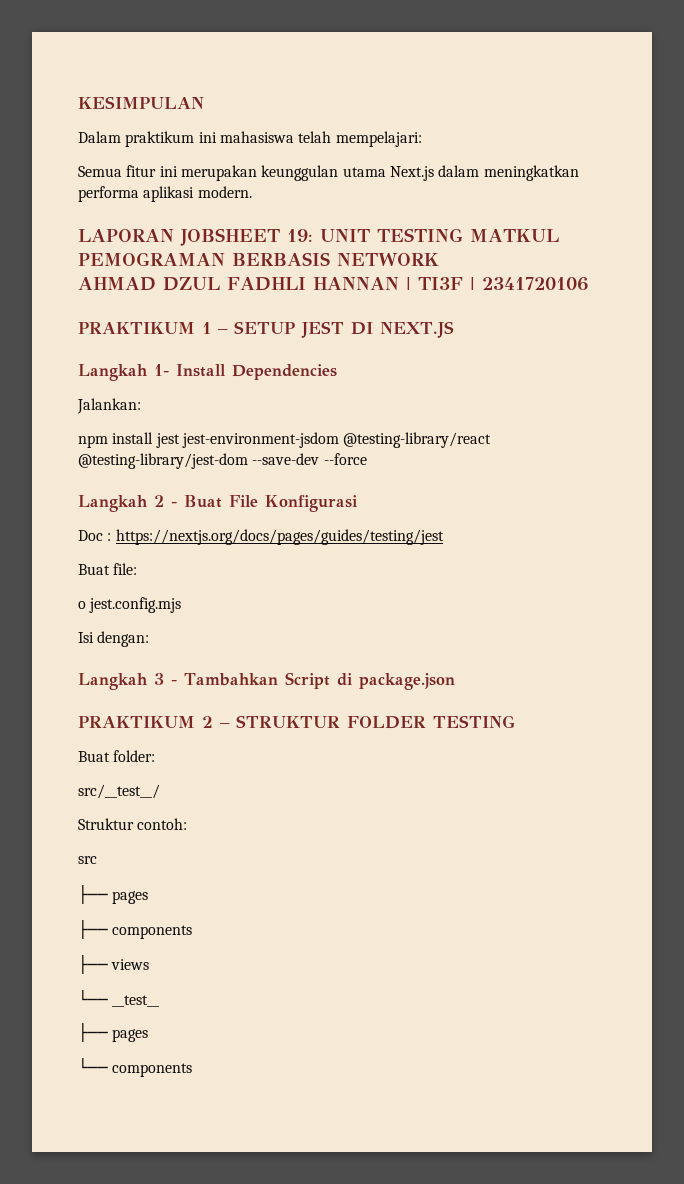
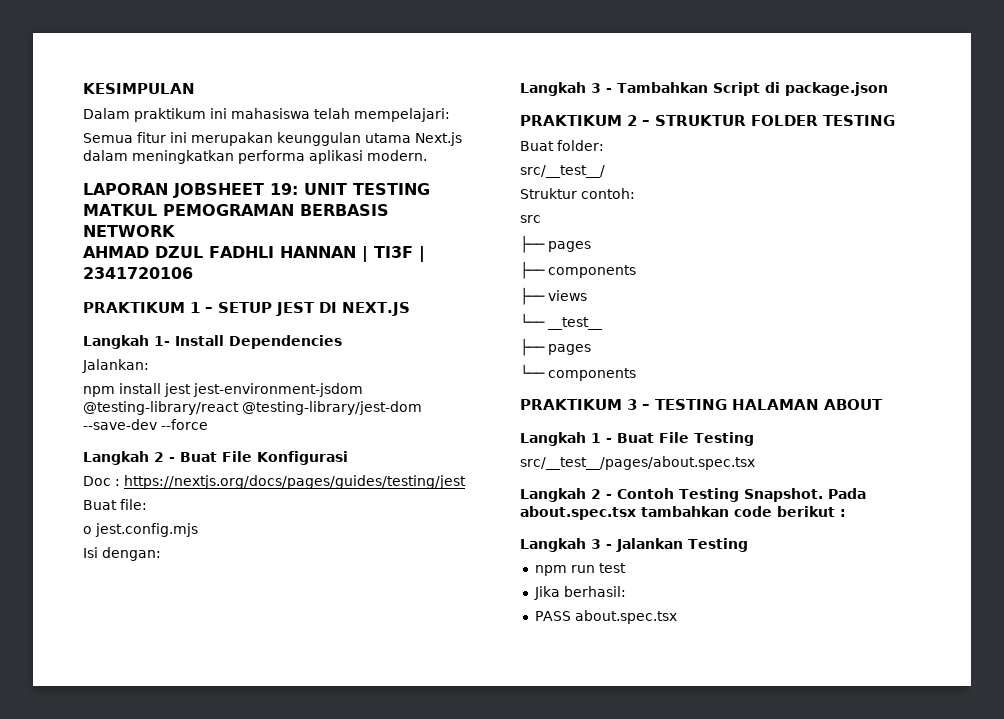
(193, 1070) none -> [520,399,883,410] [520,432,754,446] [520,456,755,470] [520,488,866,502] [520,506,846,520] [520,538,748,552] [534,563,626,576] [533,586,626,600] [534,610,677,624] // PRAKTIKUM 3 – TESTING HALAMAN ABOUT // Langkah 1 - Buat File Testing // src/__test__/pages/about.spec.tsx // Langkah 2 - Contoh Testing Snapshot. Pada about.spec.tsx tambahkan code berikut : // Langkah 3 - Jalankan Testing // npm run test // Jika berhasil: // PASS about.spec.tsx

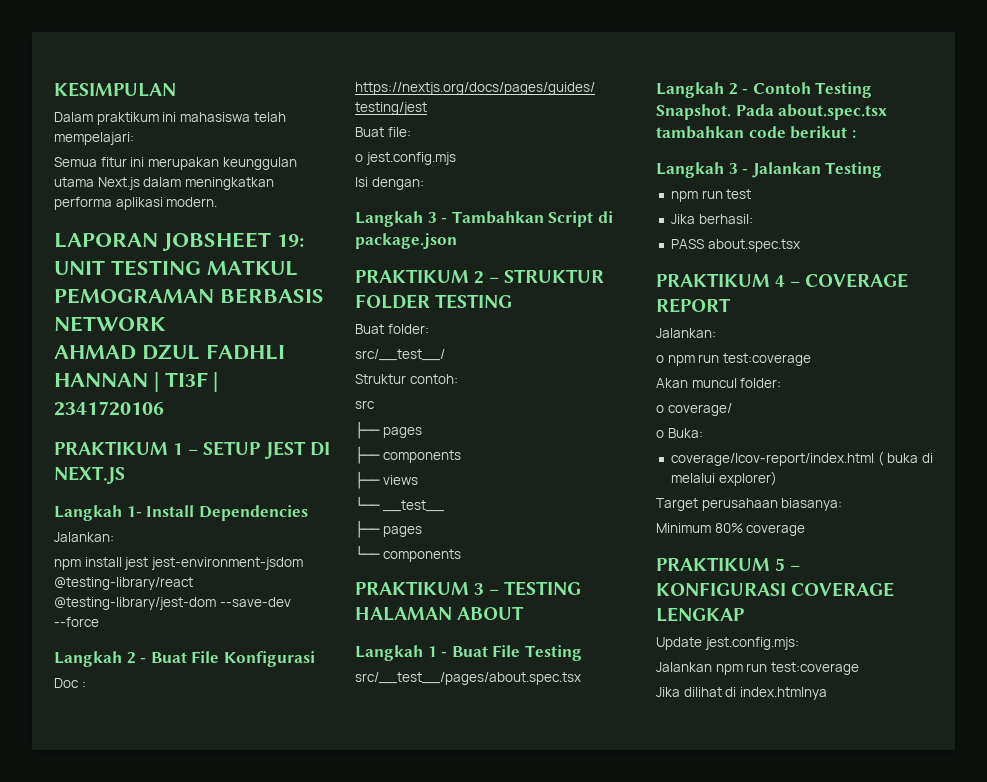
(677, 617) none -> [656,273,909,288] [656,298,731,313] [656,328,716,338] [656,353,811,366] [656,378,782,388] [656,403,732,416] [656,428,703,438] [670,451,933,466] [670,471,777,486] [656,498,843,511] [656,523,806,536] [656,557,801,571] [656,582,895,597] [656,607,744,622] [656,637,799,650] [656,662,859,675] [656,687,827,700] // PRAKTIKUM 4 – COVERAGE REPORT // Jalankan: // o npm run test:coverage // Akan muncul folder: // o coverage/ // o Buka: // coverage/lcov-report/index.html ( buka di melalui explorer) // Target perusahaan biasanya: // Minimum 80% coverage // PRAKTIKUM 5 – KONFIGURASI COVERAGE LENGKAP // Update jest.config.mjs: // Jalankan npm run test:coverage // Jika dilihat di index.htmlnya

